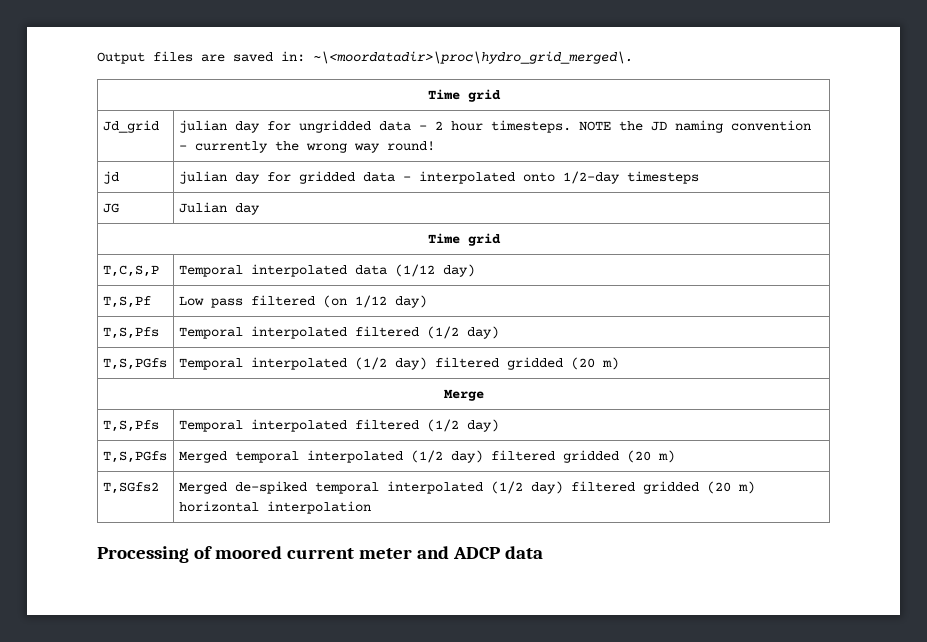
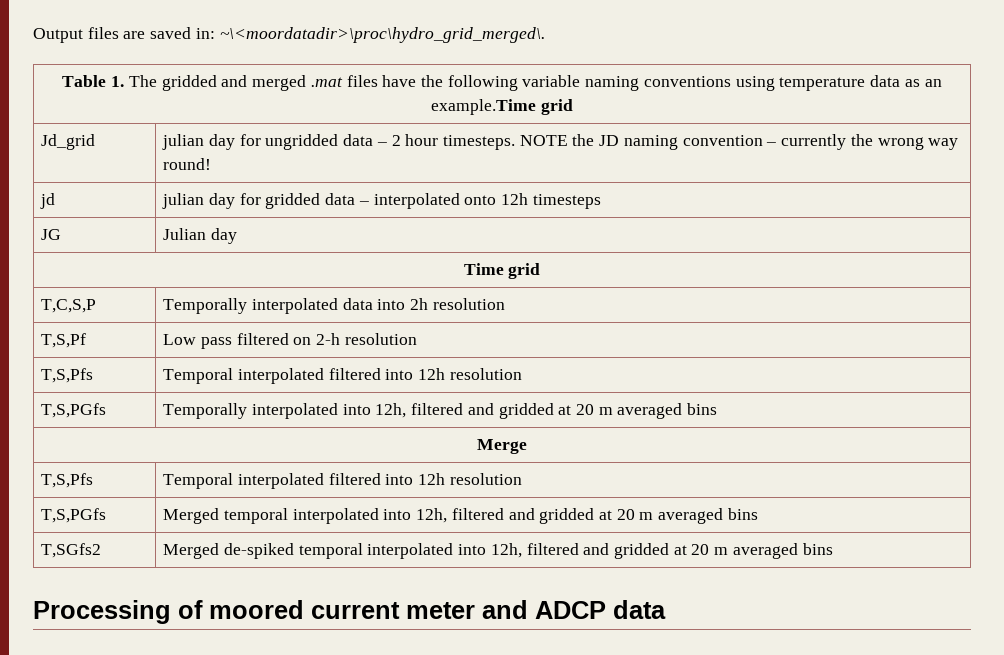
[427,89,460,100] Time -> [62,75,942,91] [431,99,537,115] Table 1. The gridded and merged .mat files have the following variable naming conventions using temperature data as an example.Time
[562,171,620,184] 1/2-day -> [500,193,528,205] 12h
[178,265,243,277] Temporal -> [163,298,248,314] Temporally
[394,264,475,277] (1/12 day) -> [377,298,505,310] into 2h resolution
[322,295,427,308] [102,327,159,339] [178,326,499,339] [102,358,167,370] [178,357,619,370] (on 1/12 day) // T,S,Pfs | Temporal interpolated filtered (1/2 day) // T,S,PGfs | Temporal interpolated (1/2 day) filtered gridded (20 m) -> [293,333,417,345] [41,368,94,383] [163,368,522,384] [41,403,107,418] [163,403,718,419] on 2-h resolution // T,S,Pfs | Temporal interpolated filtered into 12h resolution // T,S,PGfs | Temporally interpolated into 12h, filtered and gridded at 20 m averaged bins
[426,419,499,432] (1/2 day) -> [385,473,522,485] into 12h resolution
[410,450,675,463] (1/2 day) filtered gridded (20 m) -> [383,508,758,524] into 12h, filtered and gridded at 20 m averaged bins
[490,481,755,494] [178,501,371,514] (1/2 day) filtered gridded (20 m) horizontal interpolation -> [458,543,833,559] into 12h, filtered and gridded at 20 m averaged bins

